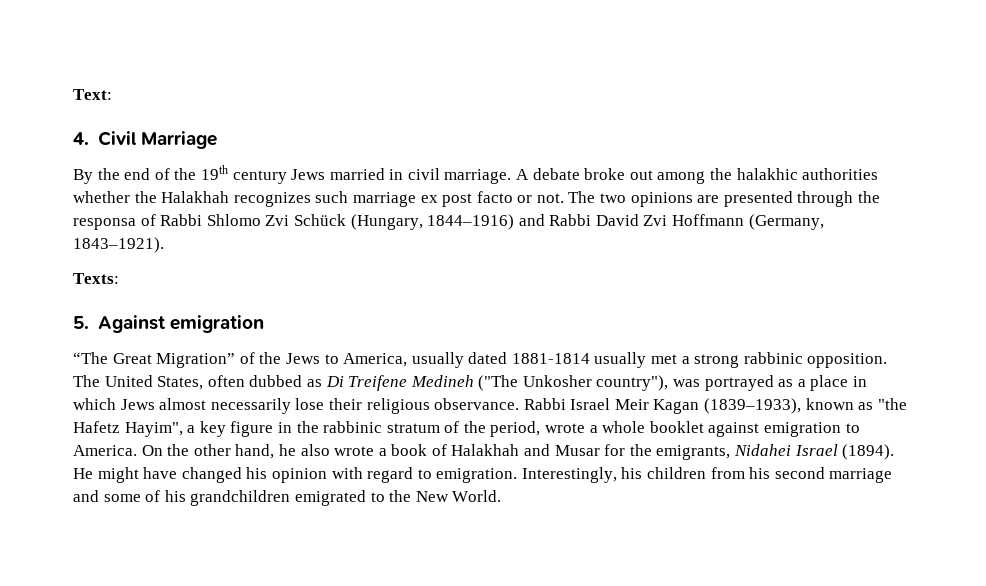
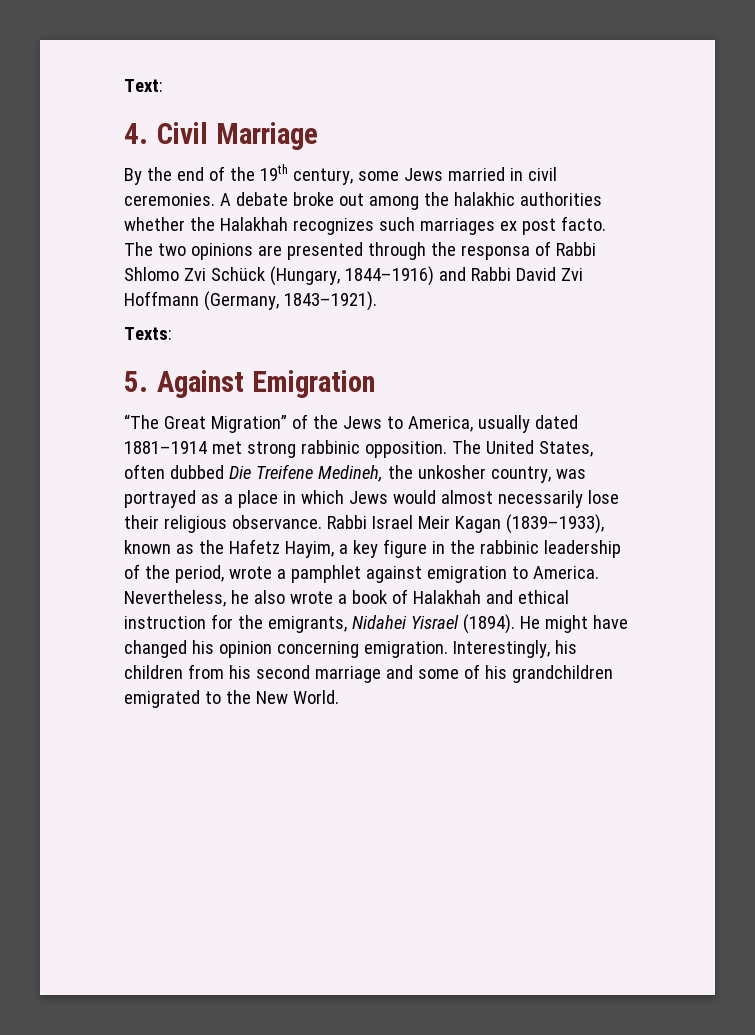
[232,170,287,184] century -> [292,168,399,185] century, some
[444,169,512,184] marriage. -> [124,193,215,206] ceremonies.
[352,192,416,207] marriage -> [419,218,495,235] marriages
[476,191,564,203] facto or not. -> [560,216,606,231] facto.
[169,315,264,333] emigration -> [252,370,376,398] Emigration
[511,352,690,368] 1881-1814 usually met a -> [124,441,242,454] 1881–1914 met
[306,375,669,391] as Di Treifene Medineh ("The Unkosher country"), -> [228,464,551,483] Die Treifene Medineh, the unkosher country,
(155, 404) none -> [392,490,436,504] would
[877,398,907,410] [73,421,183,437] "the Hafetz Hayim", -> [198,539,334,558] the Hafetz Hayim,
[386,423,440,433] stratum -> [543,540,621,558] leadership
[602,421,704,433] whole booklet -> [290,565,361,583] pamphlet
[141,444,275,459] On the other hand, -> [124,590,226,607] Nevertheless,
[554,445,600,456] Musar -> [517,590,569,604] [124,616,206,629] ethical instruction
[794,444,838,456] Israel -> [410,615,459,629] Yisrael
[331,467,432,483] with regard to -> [276,641,359,658] concerning

